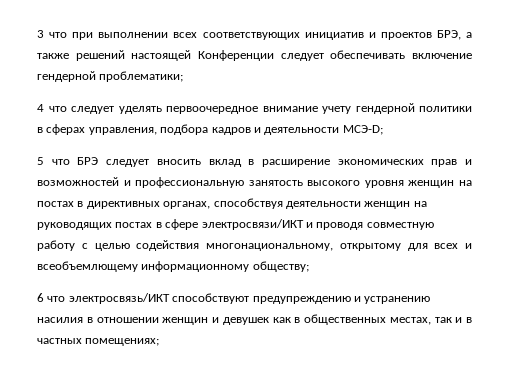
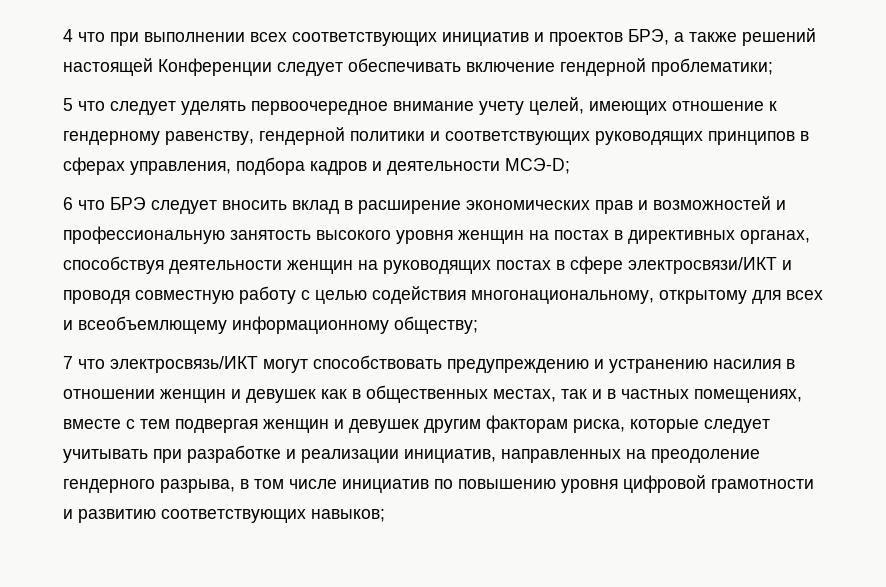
[37,30,44,38] 3 -> [63,29,73,42] 4
[37,104,44,112] 4 -> [63,98,73,111] 5
[355,103,472,114] гендерной политики -> [529,97,777,115] [63,127,795,145] целей, имеющих отношение к гендерному равенству, гендерной политики и соответствующих руководящих принципов
[37,157,44,165] 5 -> [63,197,73,210] 6
[37,293,44,302] 6 -> [63,356,73,369] 7
[172,293,250,304] способствуют -> [263,355,442,373] могут способствовать
[85,338,160,346] помещениях; -> [694,389,802,403] [63,415,770,433] [63,445,760,463] [63,475,814,493] [63,509,385,523] помещениях, вместе с тем подвергая женщин и девушек другим факторам риска, которые следует учитывать при разработке и реализации инициатив, направленных на преодоление гендерного разрыва, в том числе инициатив по повышению уровня цифровой грамотности и развитию соответствующих навыков;

